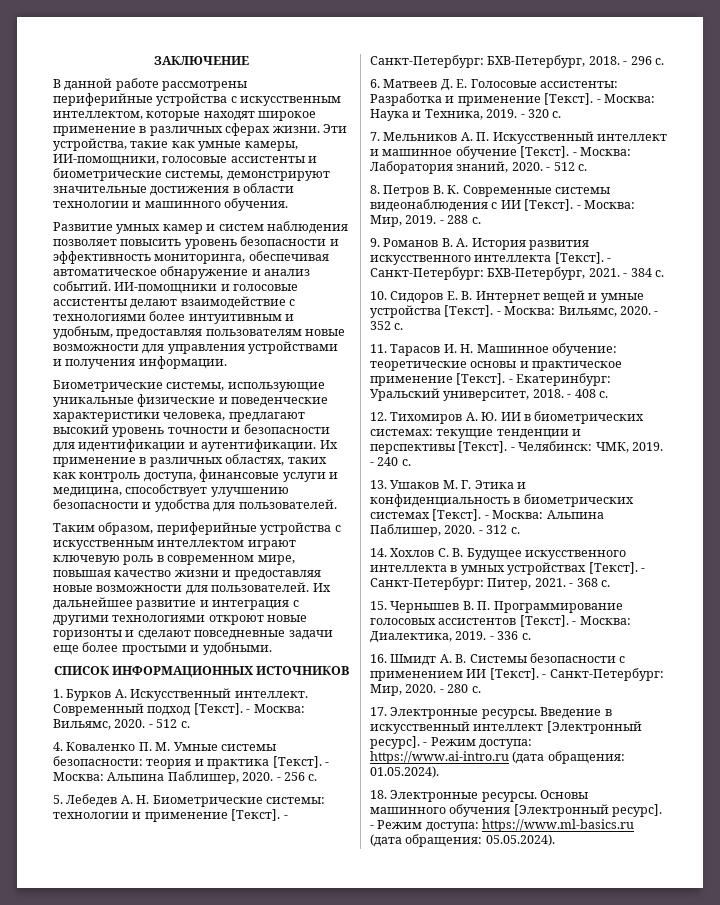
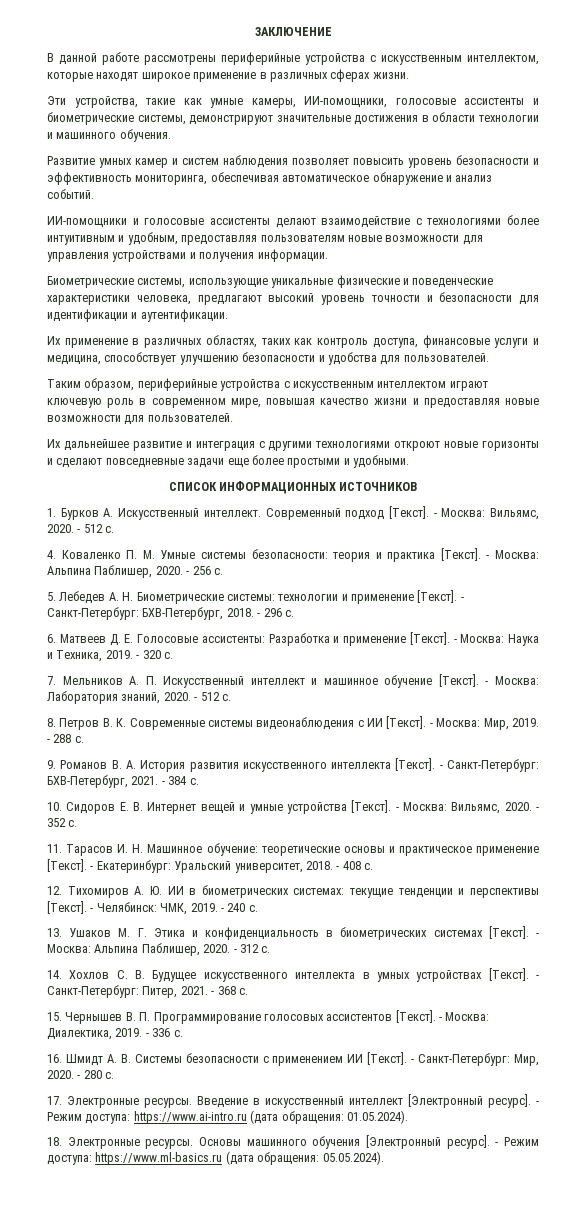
(320, 129) none -> (409, 75) //
(111, 286) none -> (94, 194) //
(317, 445) none -> (228, 315) //
(310, 587) none -> (233, 417) //

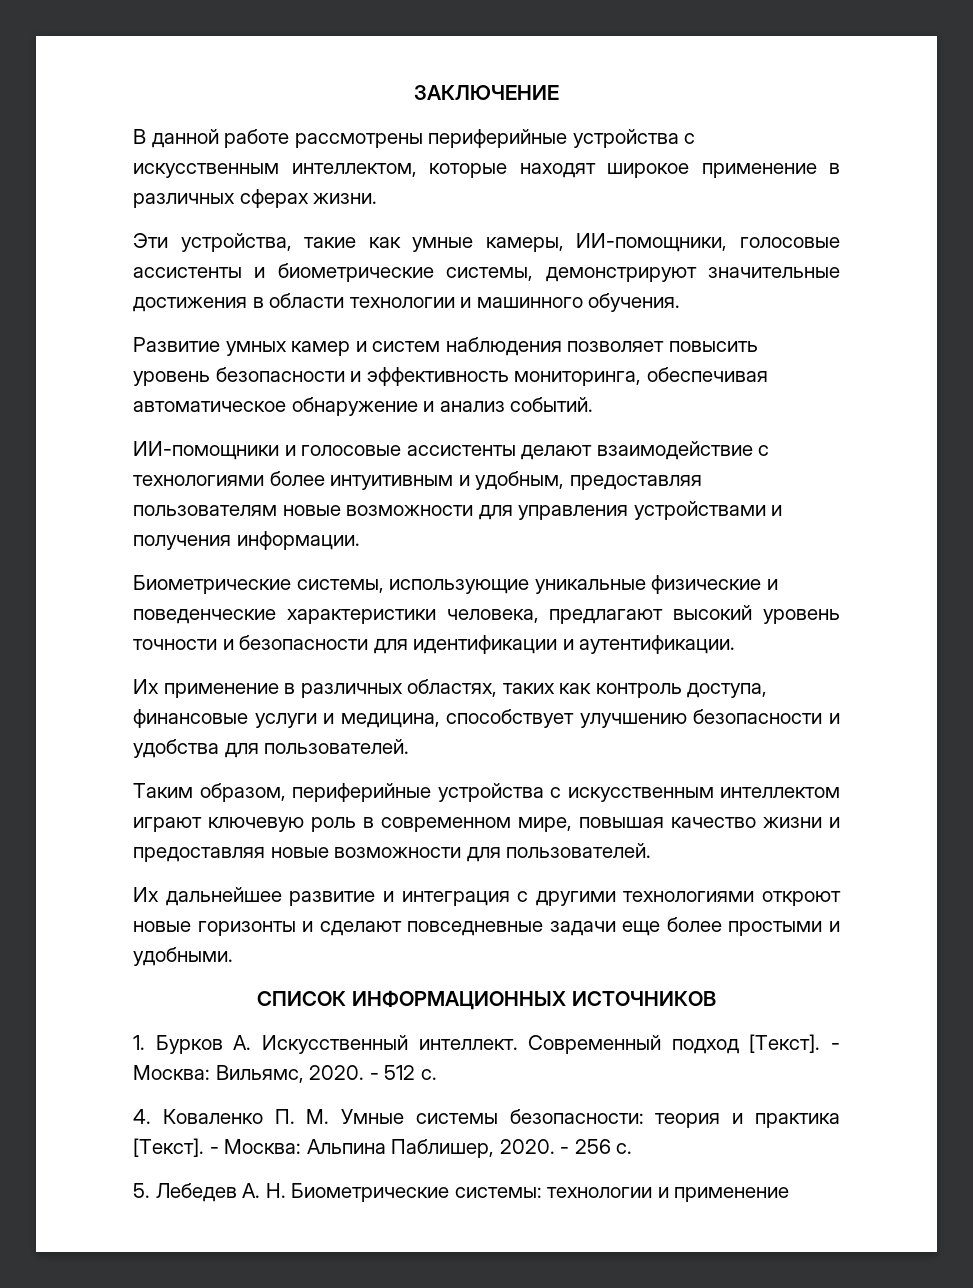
[417,590,464,603] [47,607,294,620] [47,632,539,646] [47,650,173,662] [47,674,540,688] [47,691,231,704] [47,716,539,730] [47,734,84,743] [47,758,539,772] [47,775,199,788] [47,800,539,814] [47,818,78,827] [47,843,539,856] [47,859,373,873] [47,885,539,898] [47,901,258,915] [47,926,539,940] [47,943,271,956] [47,968,539,982] [47,985,248,998] [47,1010,490,1024] [47,1028,183,1040] [47,1052,539,1066] [47,1070,115,1079] [47,1094,539,1108] [47,1110,408,1124] [47,1135,539,1149] [47,1151,384,1165] [Текст]. - Санкт-Петербург: БХВ-Петербург, 2018. - 296 с. // 6. Матвеев Д. Е. Голосовые ассистенты: Разработка и применение [Текст]. - Москва: Наука и Техника, 2019. - 320 с. // 7. Мельников А. П. Искусственный интеллект и машинное обучение [Текст]. - Москва: Лаборатория знаний, 2020. - 512 с. // 8. Петров В. К. Современные системы видеонаблюдения с ИИ [Текст]. - Москва: Мир, 2019. - 288 с. // 9. Романов В. А. История развития искусственного интеллекта [Текст]. - Санкт-Петербург: БХВ-Петербург, 2021. - 384 с. // 10. Сидоров Е. В. Интернет вещей и умные устройства [Текст]. - Москва: Вильямс, 2020. - 352 с. // 11. Тарасов И. Н. Машинное обучение: теоретические основы и практическое применение [Текст]. - Екатеринбург: Уральский университет, 2018. - 408 с. // 12. Тихомиров А. Ю. ИИ в биометрических системах: текущие тенденции и перспективы [Текст]. - Челябинск: ЧМК, 2019. - 240 с. // 13. Ушаков М. Г. Этика и конфиденциальность в биометрических системах [Текст]. - Москва: Альпина Паблишер, 2020. - 312 с. // 14. Хохлов С. В. Будущее искусственного интеллекта в умных устройствах [Текст]. - Санкт-Петербург: Питер, 2021. - 368 с. // 15. Чернышев В. П. Программирование голосовых ассистентов [Текст]. - Москва: Диалектика, 2019. - 336 с. // 16. Шмидт А. В. Системы безопасности с применением ИИ [Текст]. - Санкт-Петербург: Мир, 2020. - 280 с. // 17. Электронные ресурсы. Введение в искусственный интеллект [Электронный ресурс]. - Режим доступа: https://www.ai-intro.ru (дата обращения: 01.05.2024). // 18. Электронные ресурсы. Основы машинного обучения [Электронный ресурс]. - Режим доступа: https://www.ml-basics.ru (дата обращения: 05.05.2024). -> (790, 1194) none

